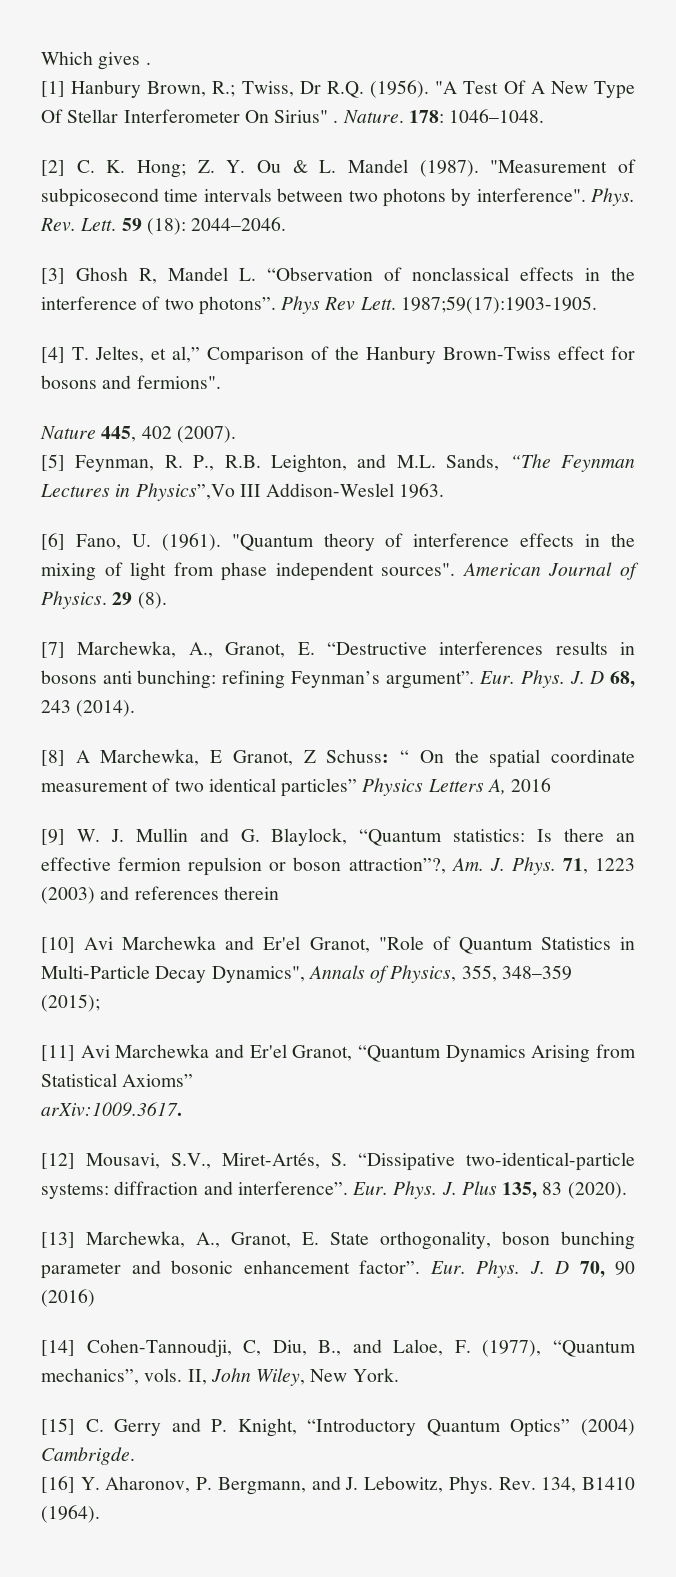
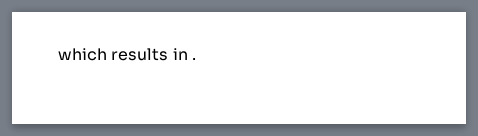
[41,51,151,70] [41,80,635,99] [41,109,545,123] [41,159,636,178] [41,188,635,207] [40,217,287,235] [41,267,635,284] [41,296,597,315] [41,346,635,365] [41,375,221,389] [40,426,236,443] [41,454,635,473] [40,483,445,501] [41,533,635,551] [41,562,639,581] [41,591,167,609] [41,641,635,658] [41,670,636,689] [41,700,136,717] [41,749,636,768] [41,778,552,797] [41,828,636,846] [41,857,636,876] [41,886,279,904] [41,936,636,954] [41,965,572,983] [41,994,100,1012] [41,1044,636,1063] [41,1073,194,1087] [41,1102,182,1116] [41,1152,635,1171] [41,1181,627,1199] [41,1231,635,1250] [41,1260,635,1279] [41,1289,95,1307] [41,1339,636,1357] [41,1368,399,1386] [41,1418,635,1437] [41,1447,135,1465] [41,1476,636,1495] [41,1505,100,1523] Which gives . // [1] Hanbury Brown, R.; Twiss, Dr R.Q. (1956). "A Test Of A New Type Of Stellar Interferometer On Sirius" . Nature. 178: 1046–1048. // [2] C. K. Hong; Z. Y. Ou & L. Mandel (1987). "Measurement of subpicosecond time intervals between two photons by interference". Phys. Rev. Lett. 59 (18): 2044–2046. // [3] Ghosh R, Mandel L. “Observation of nonclassical effects in the interference of two photons”. Phys Rev Lett. 1987;59(17):1903-1905. // [4] T. Jeltes, et al,” Comparison of the Hanbury Brown-Twiss effect for bosons and fermions". // Nature 445, 402 (2007). // [5] Feynman, R. P., R.B. Leighton, and M.L. Sands, “The Feynman Lectures in Physics”,Vo III Addison-Weslel 1963. // [6] Fano, U. (1961). "Quantum theory of interference effects in the mixing of light from phase independent sources". American Journal of Physics. 29 (8). // [7] Marchewka, A., Granot, E. “Destructive interferences results in bosons anti bunching: refining Feynman’s argument”. Eur. Phys. J. D 68, 243 (2014). // [8] A Marchewka, E Granot, Z Schuss: “ On the spatial coordinate measurement of two identical particles” Physics Letters A, 2016 // [9] W. J. Mullin and G. Blaylock, “Quantum statistics: Is there an effective fermion repulsion or boson attraction”?, Am. J. Phys. 71, 1223 (2003) and references therein // [10] Avi Marchewka and Er'el Granot, "Role of Quantum Statistics in Multi-Particle Decay Dynamics", Annals of Physics, 355, 348–359 (2015); // [11] Avi Marchewka and Er'el Granot, “Quantum Dynamics Arising from Statistical Axioms” // arXiv:1009.3617. // [12] Mousavi, S.V., Miret-Artés, S. “Dissipative two-identical-particle systems: diffraction and interference”. Eur. Phys. J. Plus 135, 83 (2020). // [13] Marchewka, A., Granot, E. State orthogonality, boson bunching parameter and bosonic enhancement factor”. Eur. Phys. J. D 70, 90 (2016) // [14] Cohen-Tannoudji, C, Diu, B., and Laloe, F. (1977), “Quantum mechanics”, vols. II, John Wiley, New York. // [15] C. Gerry and P. Knight, “Introductory Quantum Optics” (2004) Cambrigde. // [16] Y. Aharonov, P. Bergmann, and J. Lebowitz, Phys. Rev. 134, B1410 (1964). -> [58,48,196,61] which results in .

